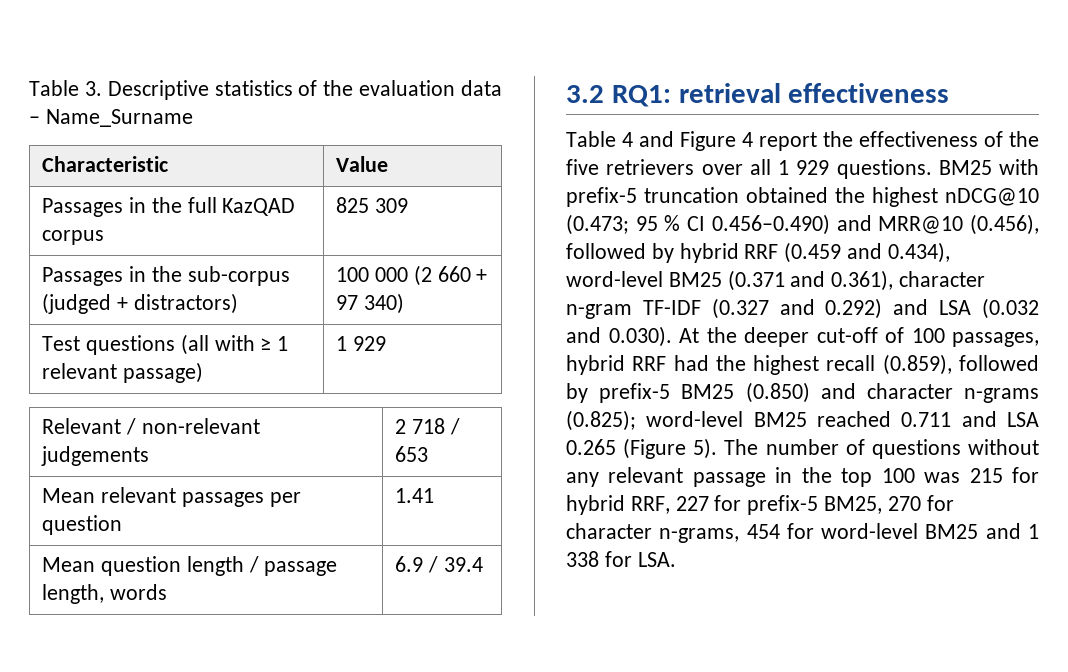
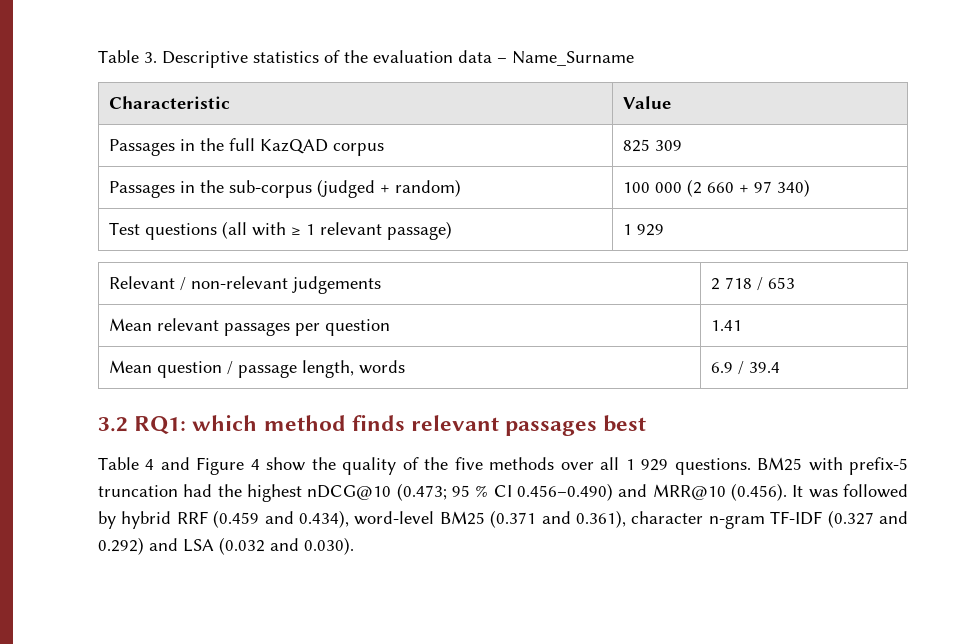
[133,293,238,314] distractors) -> [395,179,462,197] random)
[186,556,244,576] length -> (223, 369) none
[678,83,950,103] retrieval effectiveness -> [192,415,647,436] which method finds relevant passages best
[759,131,978,151] report the effectiveness -> [266,457,397,475] show the quality
[606,159,695,175] retrievers -> [489,457,555,470] methods
[746,187,828,203] obtained -> [183,484,213,497] had
[970,214,1039,235] (0.456), -> [731,483,838,501] (0.456). It was
[679,327,1039,347] [566,354,1039,375] [566,382,1039,403] [566,410,1039,431] [566,438,1039,459] [566,467,1039,487] [566,495,954,515] [566,523,1039,543] [566,551,676,567] At the deeper cut-off of 100 passages, hybrid RRF had the highest recall (0.859), followed by prefix-5 BM25 (0.850) and character n-grams (0.825); word-level BM25 reached 0.711 and LSA 0.265 (Figure 5). The number of questions without any relevant passage in the top 100 was 215 for hybrid RRF, 227 for prefix-5 BM25, 270 for character n-grams, 454 for word-level BM25 and 1 338 for LSA. -> (354, 546) none

